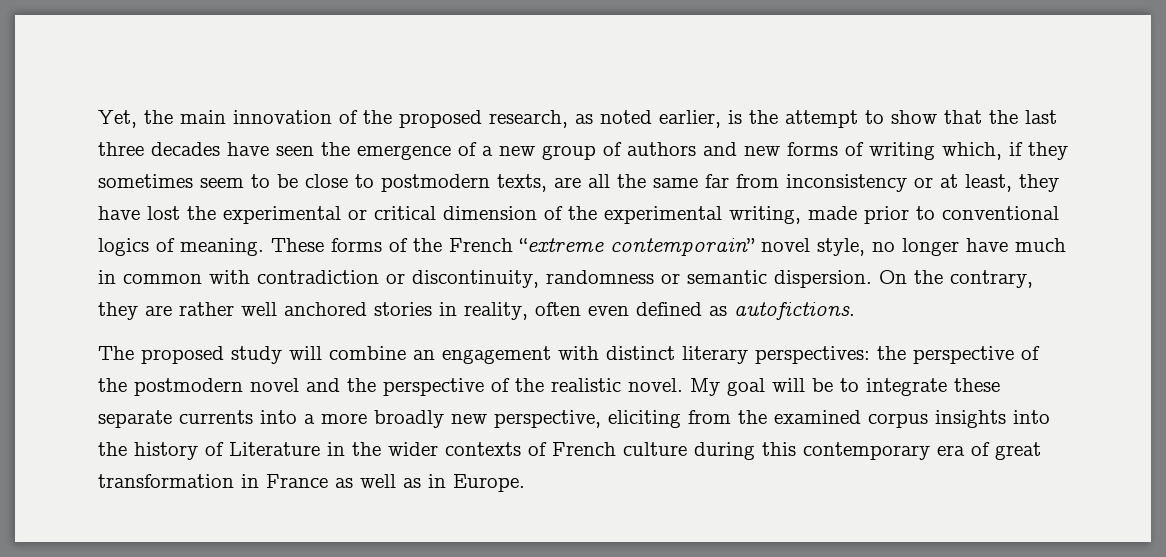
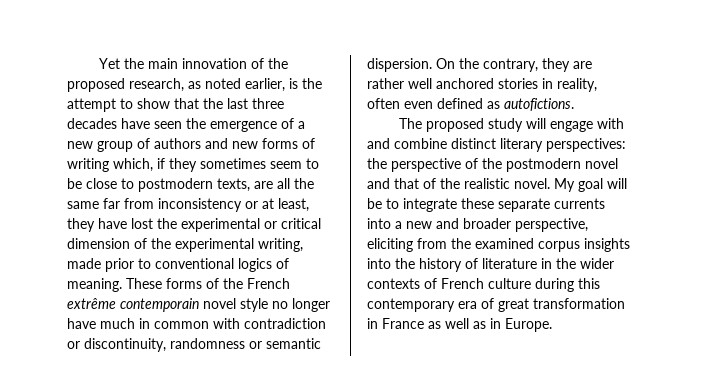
[98,110,137,128] Yet, -> [98,58,120,69] Yet
[519,238,865,256] “extreme contemporain” novel style, -> [67,298,268,312] extrême contemporain novel style
[329,346,599,364] combine an engagement with -> [549,118,624,132] [367,138,447,149] engage with and combine
[347,378,484,396] the perspective -> [394,178,419,189] that
[321,410,487,428] more broadly new -> [406,218,511,229] new and broader
[229,442,320,456] Literature -> [482,258,537,269] literature

